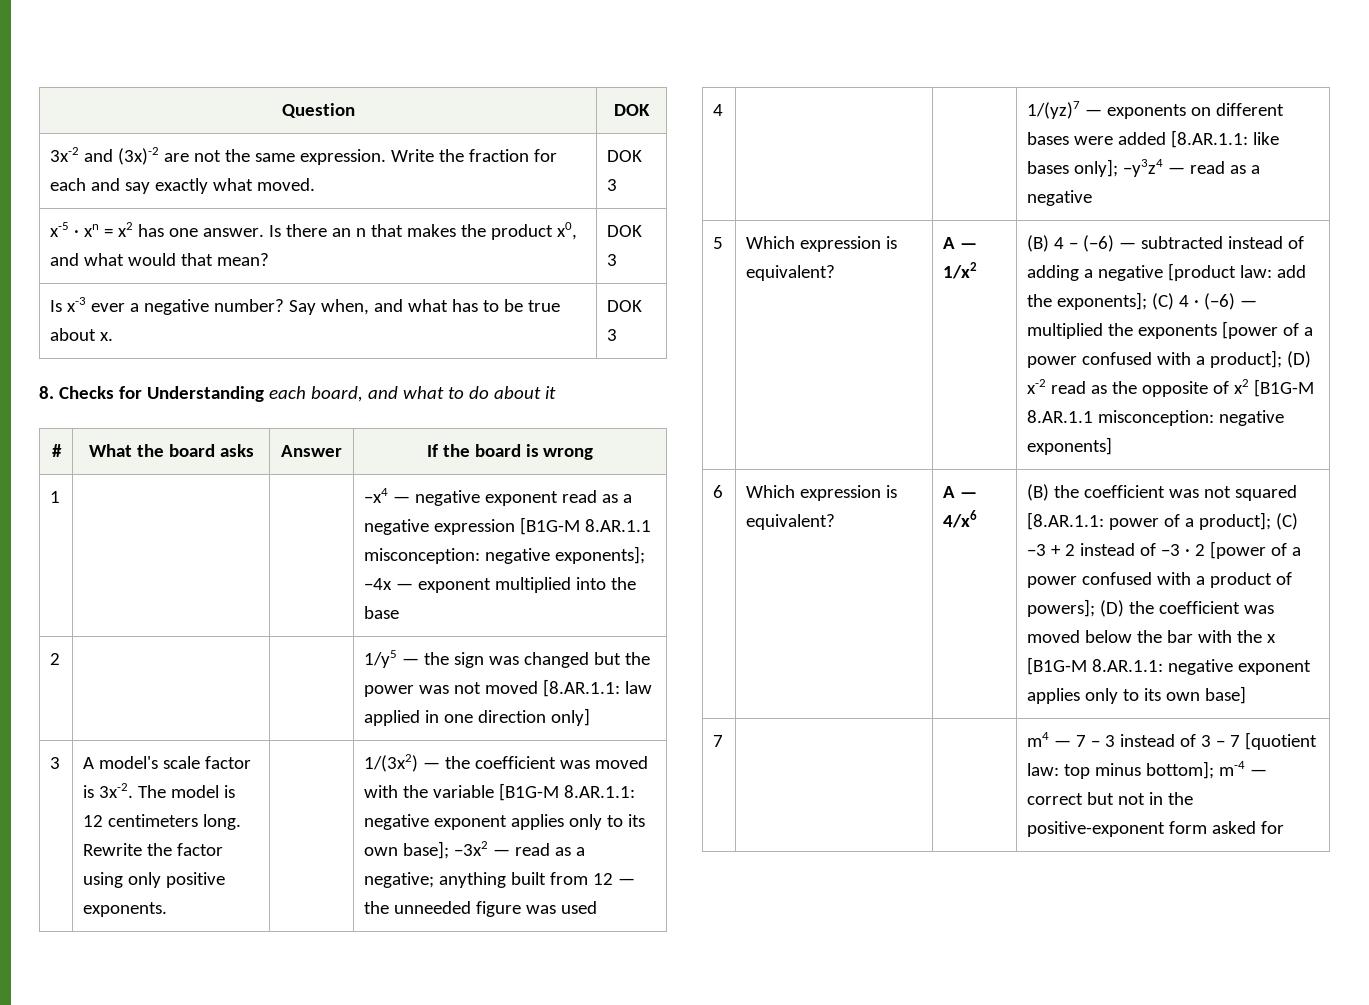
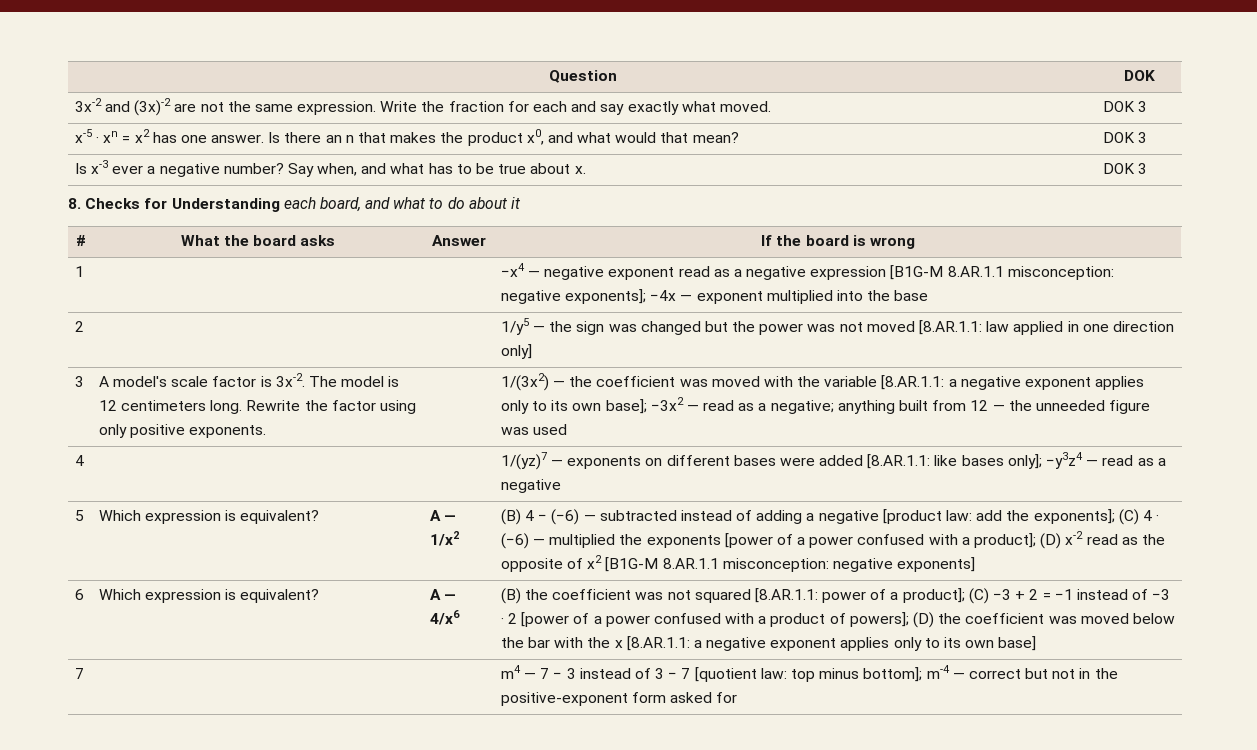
[499,783,636,801] [B1G-M 8.AR.1.1: -> [881,375,957,390] [8.AR.1.1: a
(1076, 550) none -> [1042,589,1073,600] = −1
[1027,657,1164,675] [B1G-M 8.AR.1.1: -> [626,636,702,651] [8.AR.1.1: a

